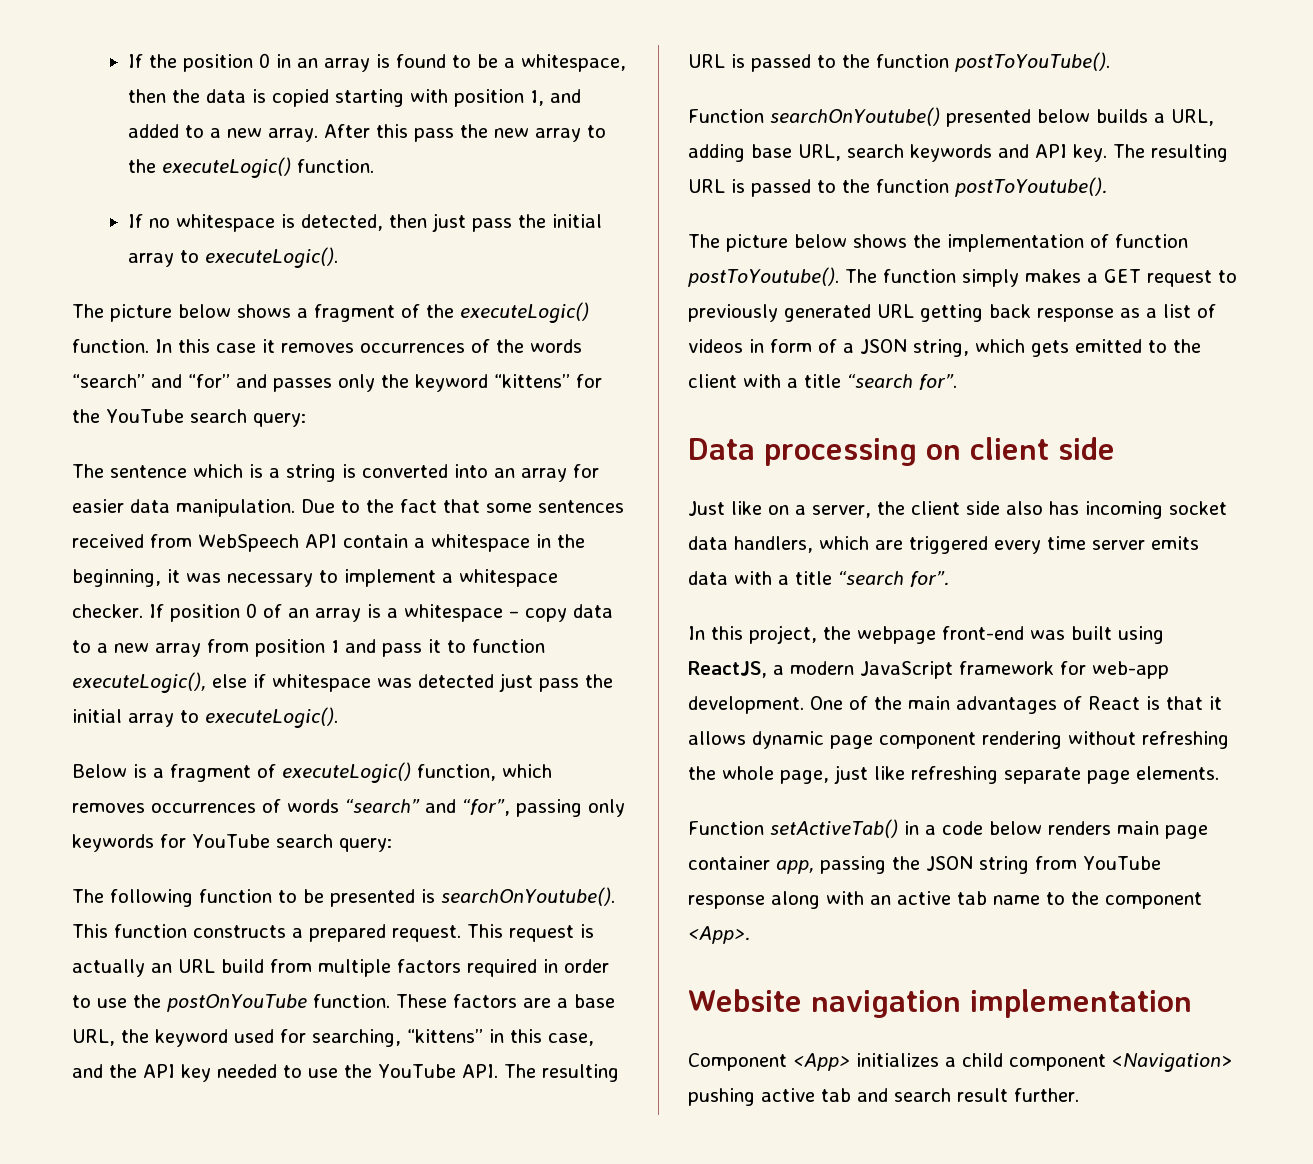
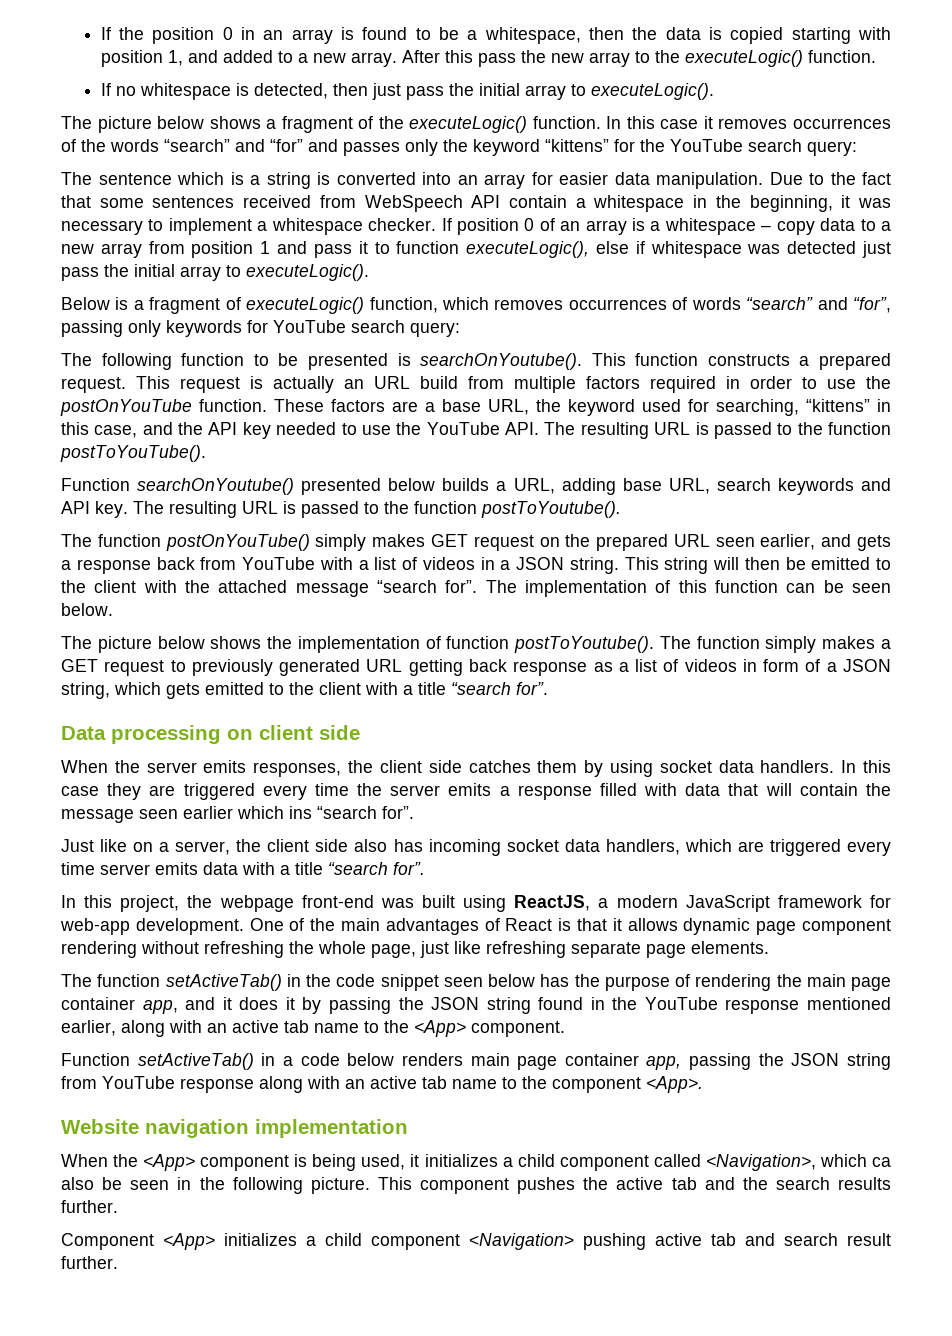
(1107, 187) none -> [61,534,892,551] [61,557,891,574] [61,580,892,597] [61,603,113,616] // The function postOnYouTube() simply makes GET request on the prepared URL seen earlier, and gets a response back from YouTube with a list of videos in a JSON string. This string will then be emitted to the client with the attached message “search for”. The implementation of this function can be seen below.
(1115, 448) none -> [61,760,891,777] [61,783,891,800] [61,806,414,823] // When the server emits responses, the client side catches them by using socket data handlers. In this case they are triggered every time the server emits a response filled with data that will contain the message seen earlier which ins “search for”.
(1219, 773) none -> [61,974,891,991] [61,997,891,1014] [61,1020,565,1037] // The function setActiveTab() in the code snippet seen below has the purpose of rendering the main page container app, and it does it by passing the JSON string found in the YouTube response mentioned earlier, along with an active tab name to the <App> component.
(1192, 1003) none -> [61,1154,892,1171] [61,1177,891,1194] [61,1200,118,1213] // When the <App> component is being used, it initializes a child component called <Navigation>, which ca also be seen in the following picture. This component pushes the active tab and the search results further.

